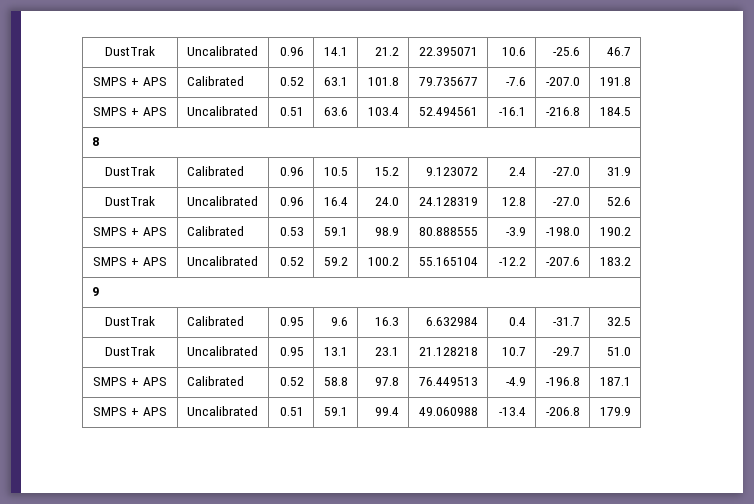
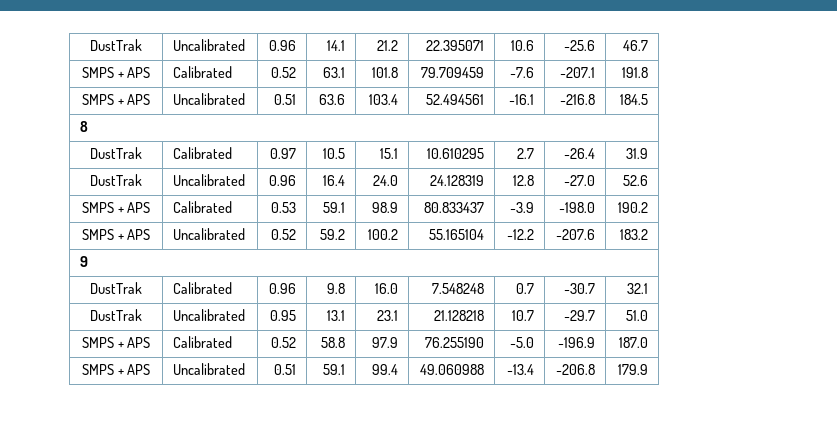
[419,77,479,86] 79.735677 -> [421,67,485,78] 79.709459
[546,77,581,86] -207.0 -> [560,67,596,78] -207.1
[280,167,305,176] 0.96 -> [270,148,297,159] 0.97
[375,167,400,176] [426,167,479,176] [509,167,527,176] [553,167,581,176] 15.2 | 9.123072 | 2.4 | -27.0 -> [380,148,399,159] [427,148,485,159] [517,148,535,159] [564,148,596,159] 15.1 | 10.610295 | 2.7 | -26.4
[419,227,479,236] 80.888555 -> [424,202,485,213] 80.833437
[280,317,305,326] [331,317,349,326] [375,317,400,326] [426,317,479,326] [509,317,527,326] [553,317,581,326] [607,317,632,326] 0.95 | 9.6 | 16.3 | 6.632984 | 0.4 | -31.7 | 32.5 -> [269,283,297,294] [327,283,346,294] [375,283,399,294] [432,283,485,294] [516,283,535,294] [564,283,596,294] [627,283,649,294] 0.96 | 9.8 | 16.0 | 7.548248 | 0.7 | -30.7 | 32.1
[375,377,400,386] [419,377,479,386] [506,377,527,386] [546,377,581,386] [600,377,632,386] 97.8 | 76.449513 | -4.9 | -196.8 | 187.1 -> [372,337,399,348] [425,337,485,348] [510,337,535,348] [558,337,596,348] [619,337,649,348] 97.9 | 76.255190 | -5.0 | -196.9 | 187.0

